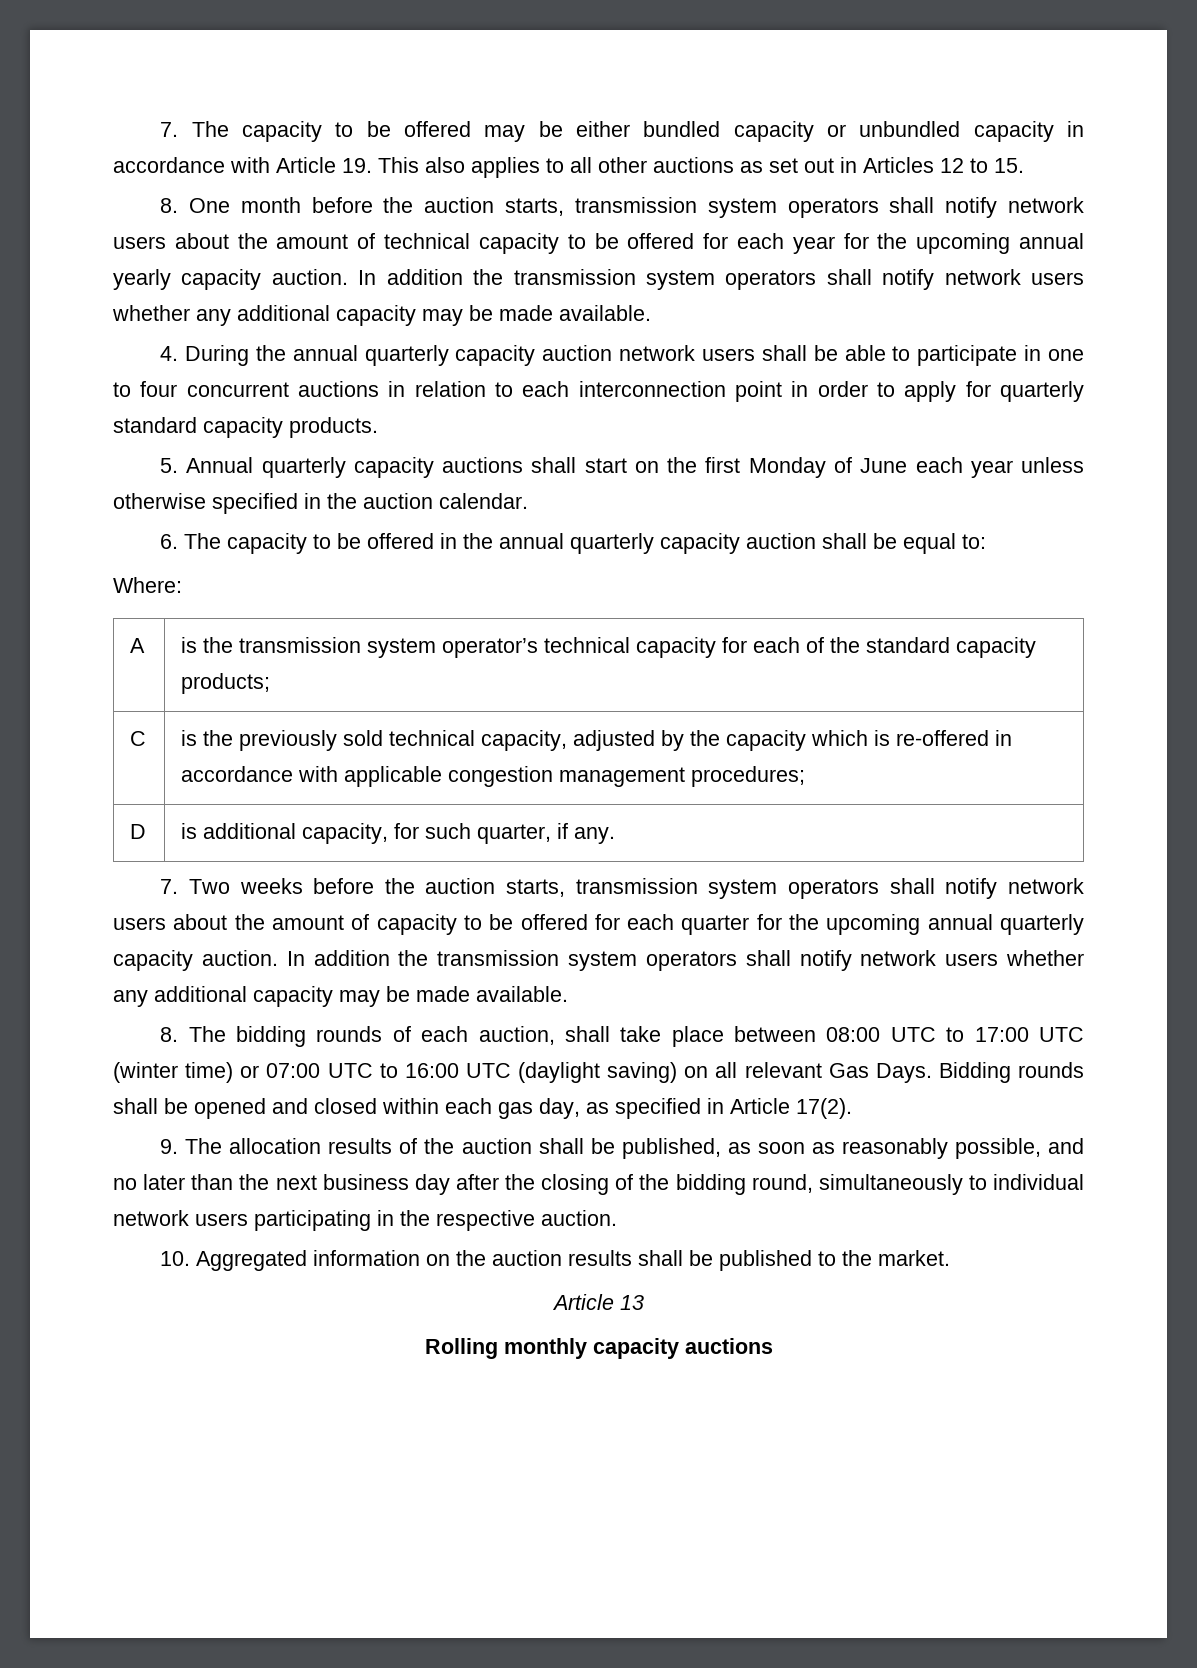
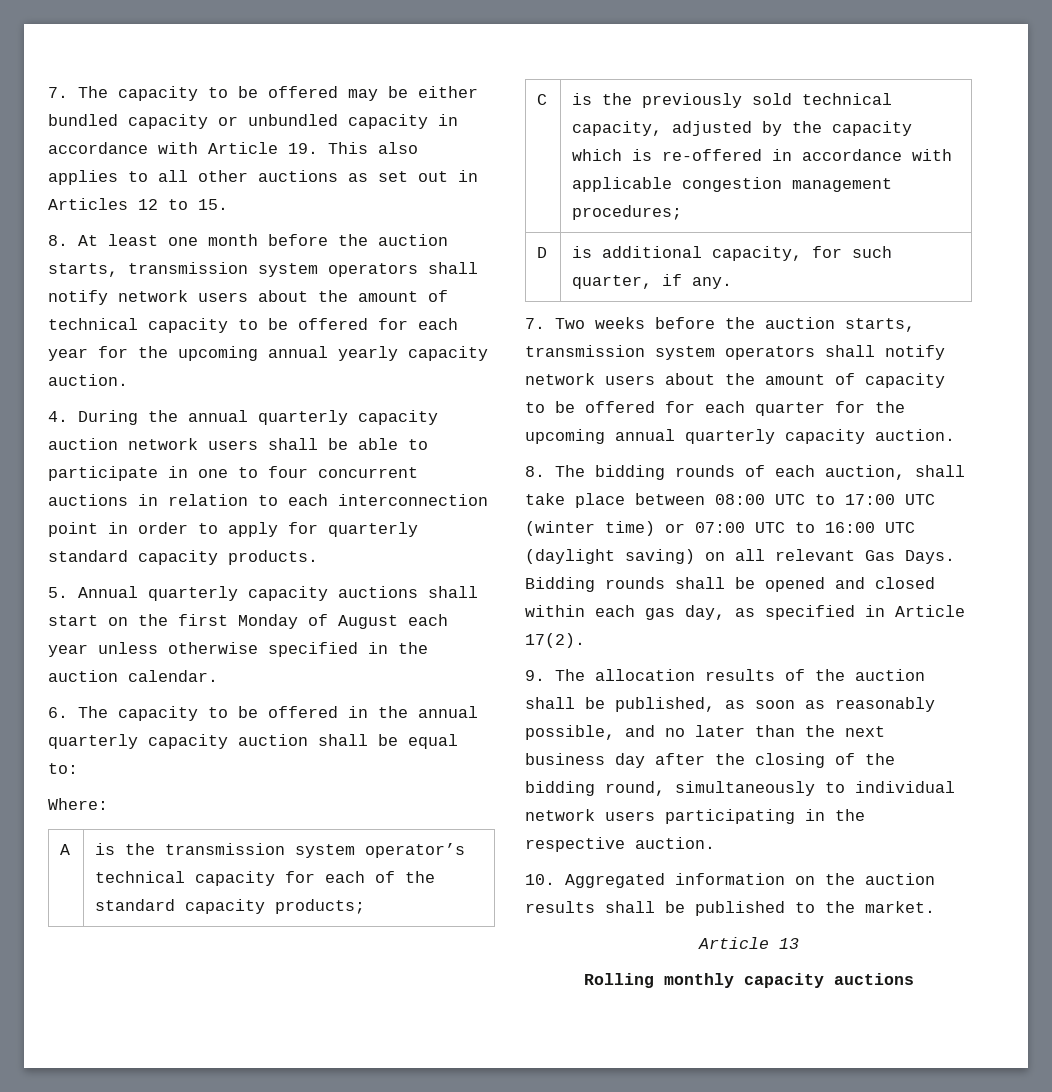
[189,198,231,213] One -> [78,234,198,246] At least one
[358,269,1084,290] [112,305,651,326] In addition the transmission system operators shall notify network users whether any additional capacity may be made available. -> (128, 380) none
[860,458,908,473] June -> [338,615,398,629] August
[286,950,1085,971] [113,986,568,1007] In addition the transmission system operators shall notify network users whether any additional capacity may be made available. -> (955, 435) none

